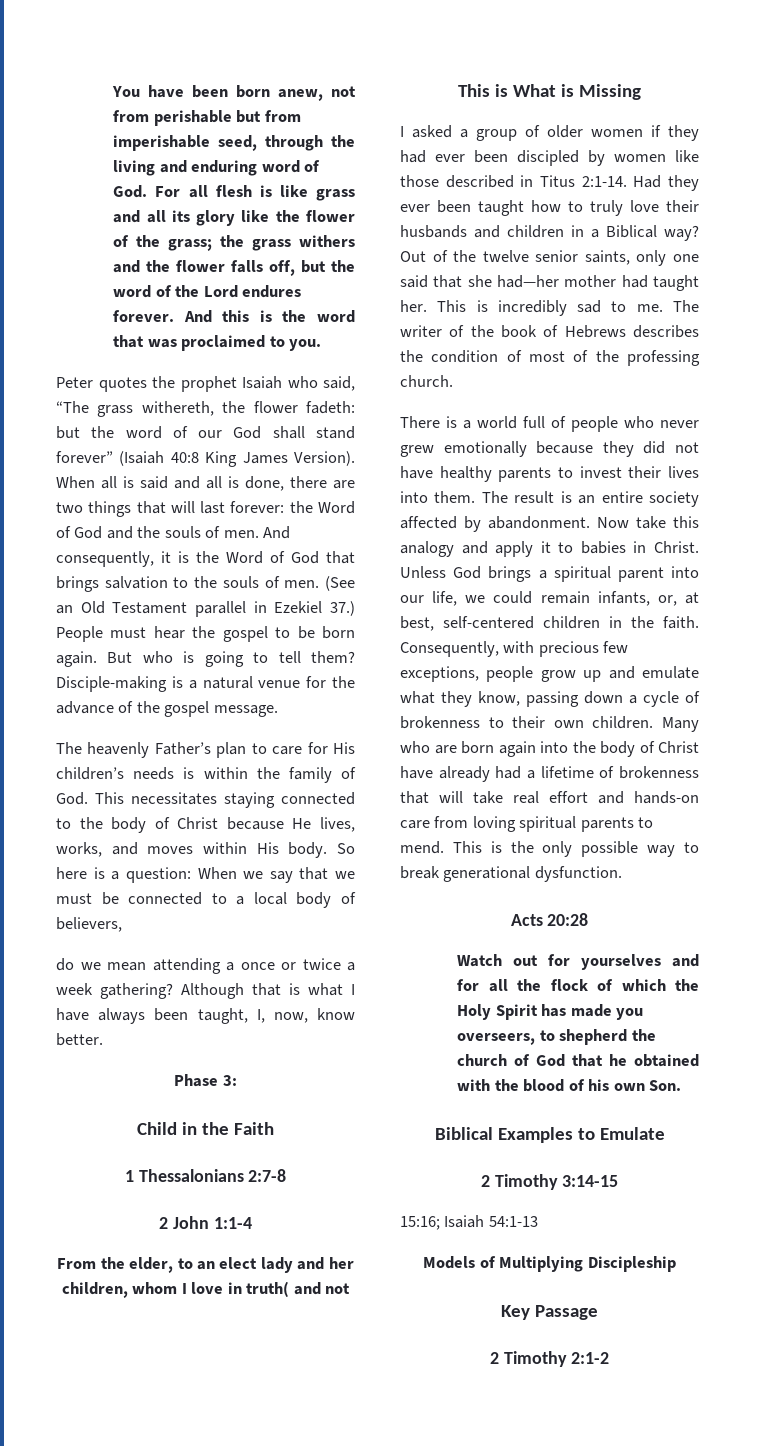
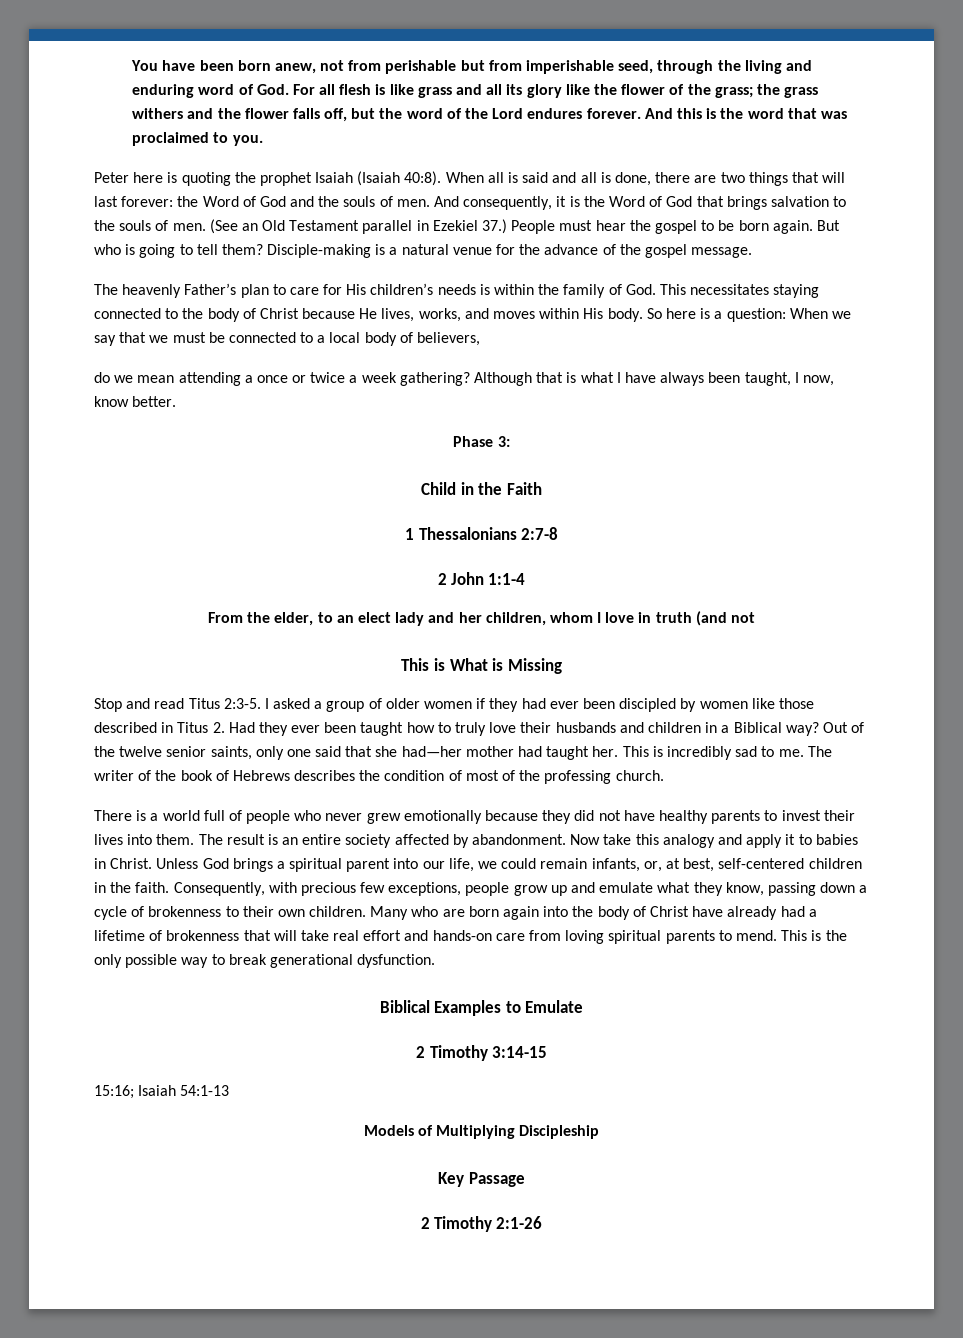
[98,376,355,392] [56,401,355,417] [56,426,355,439] [56,451,355,467] quotes the prophet Isaiah who said, “The grass withereth, the flower fadeth: but the word of our God shall stand forever” (Isaiah 40:8 King James Version). -> [133,171,442,186] here is quoting the prophet Isaiah (Isaiah 40:8).
[256,1009,265,1023] I, -> [794,372,799,383] I
[246,1281,321,1297] truth( and -> [655,611,727,626] truth (and
(641, 92) none -> [94,698,261,712] Stop and read Titus 2:3-5.
[581,176,627,187] 2:1-14. -> [212,722,225,733] 2.
[510,913,589,926] [457,954,699,970] [457,979,699,992] [457,1004,644,1020] [457,1029,656,1045] [457,1054,699,1067] [457,1079,681,1092] // Acts 20:28 // Watch out for yourselves and for all the flock of which the Holy Spirit has made you overseers, to shepherd the church of God that he obtained with the blood of his own Son. -> (436, 961) none
[571,1352,610,1364] 2:1-2 -> [496,1216,543,1229] 2:1-26

